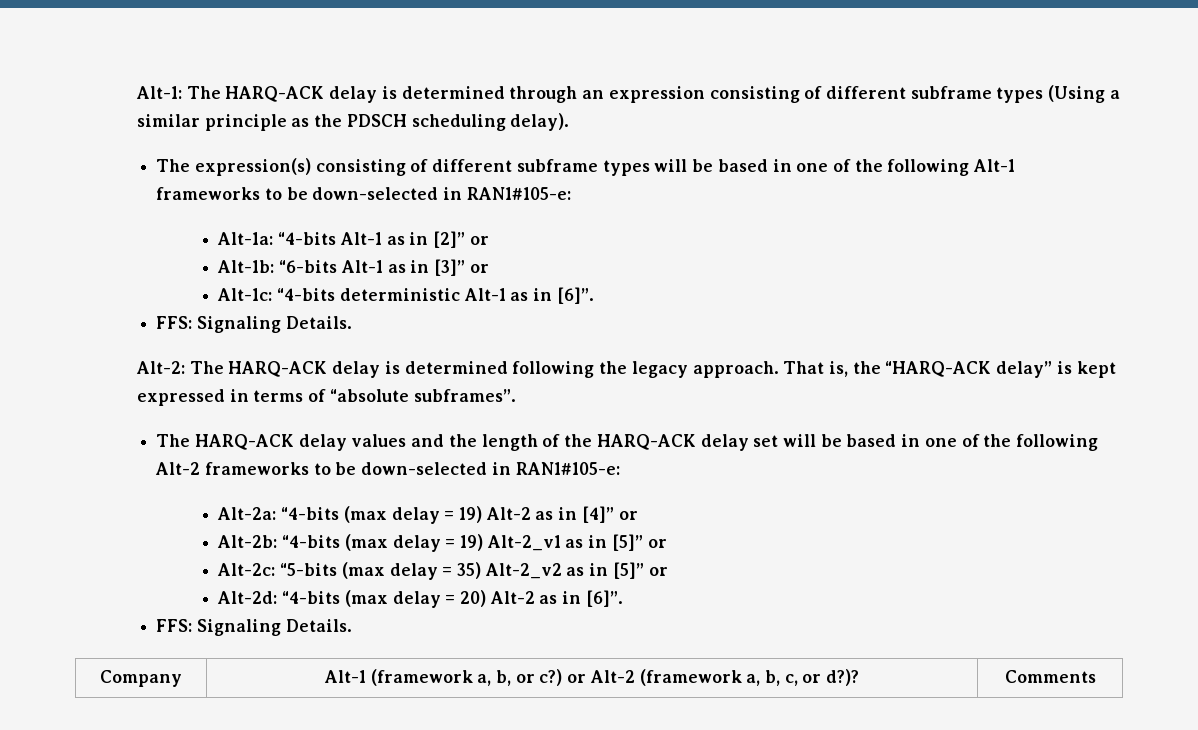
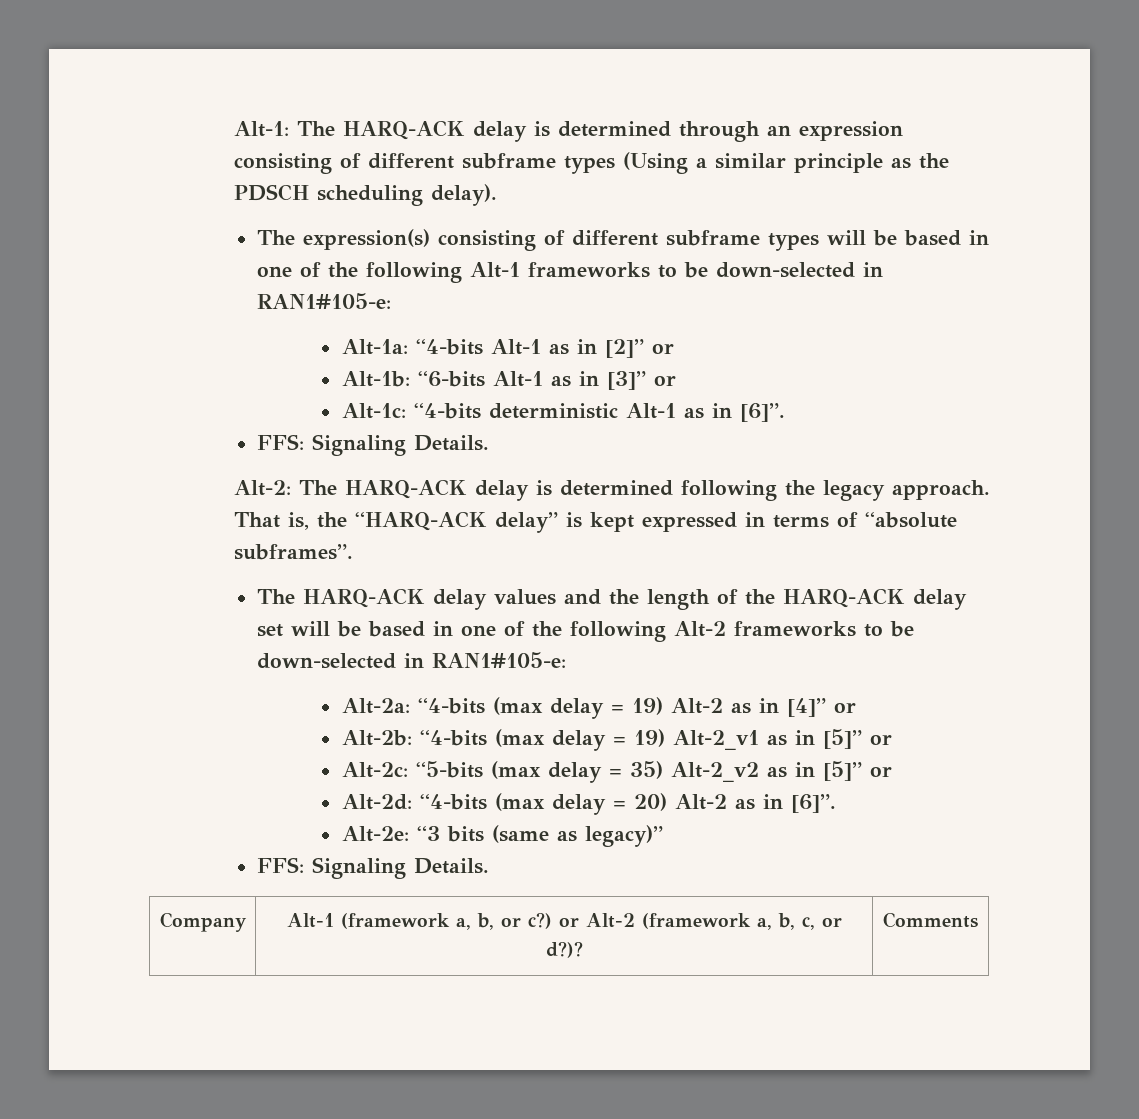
(623, 598) none -> [341,825,663,847] // Alt-2e: “3 bits (same as legacy)”

